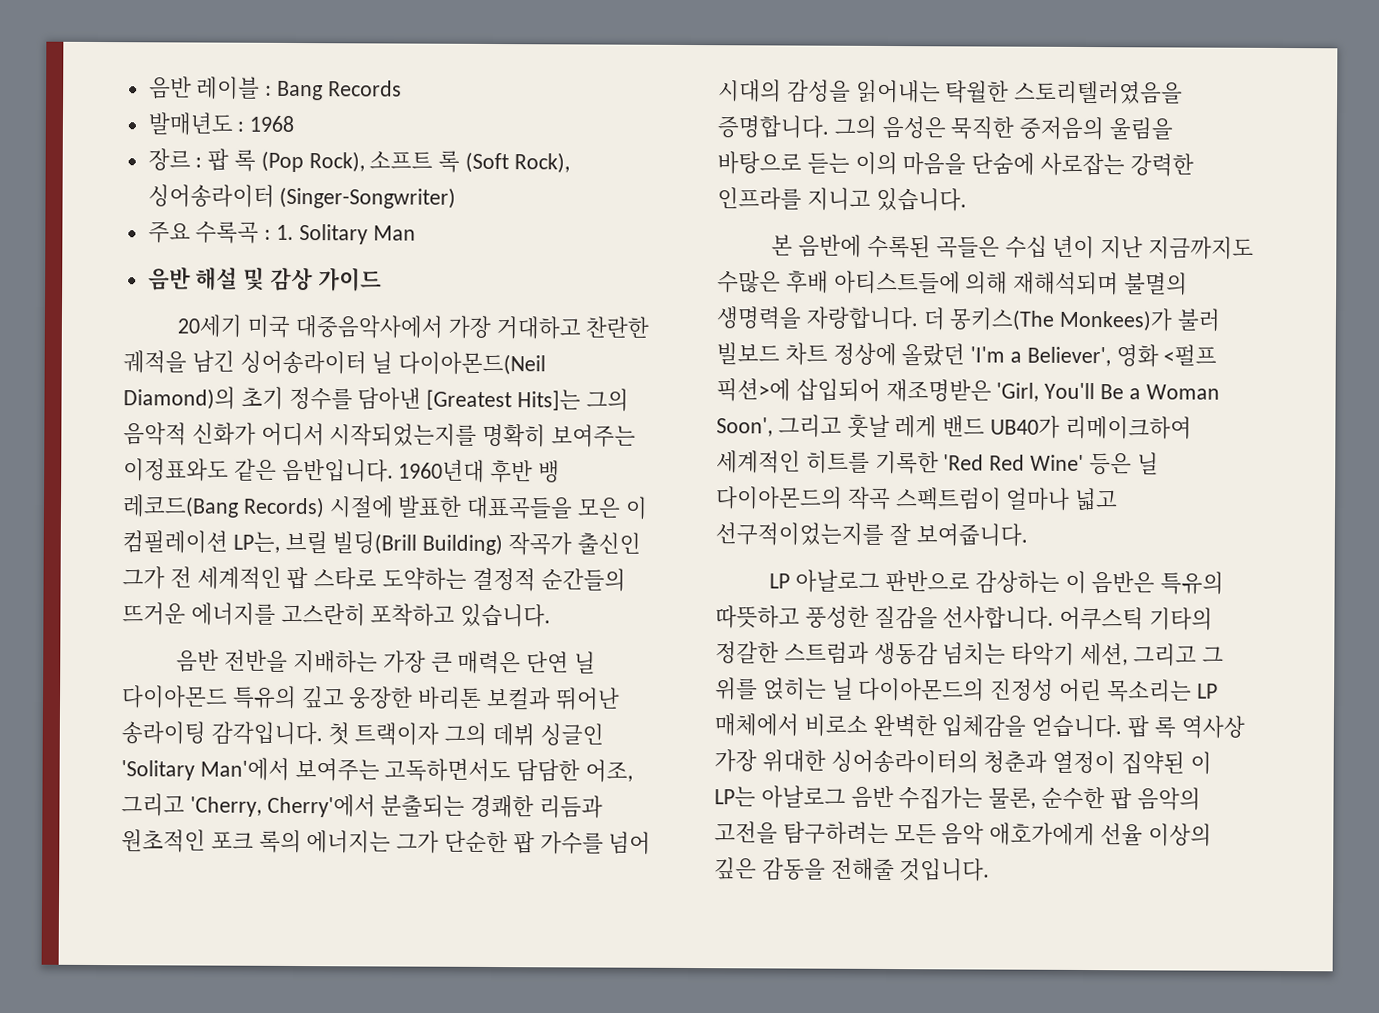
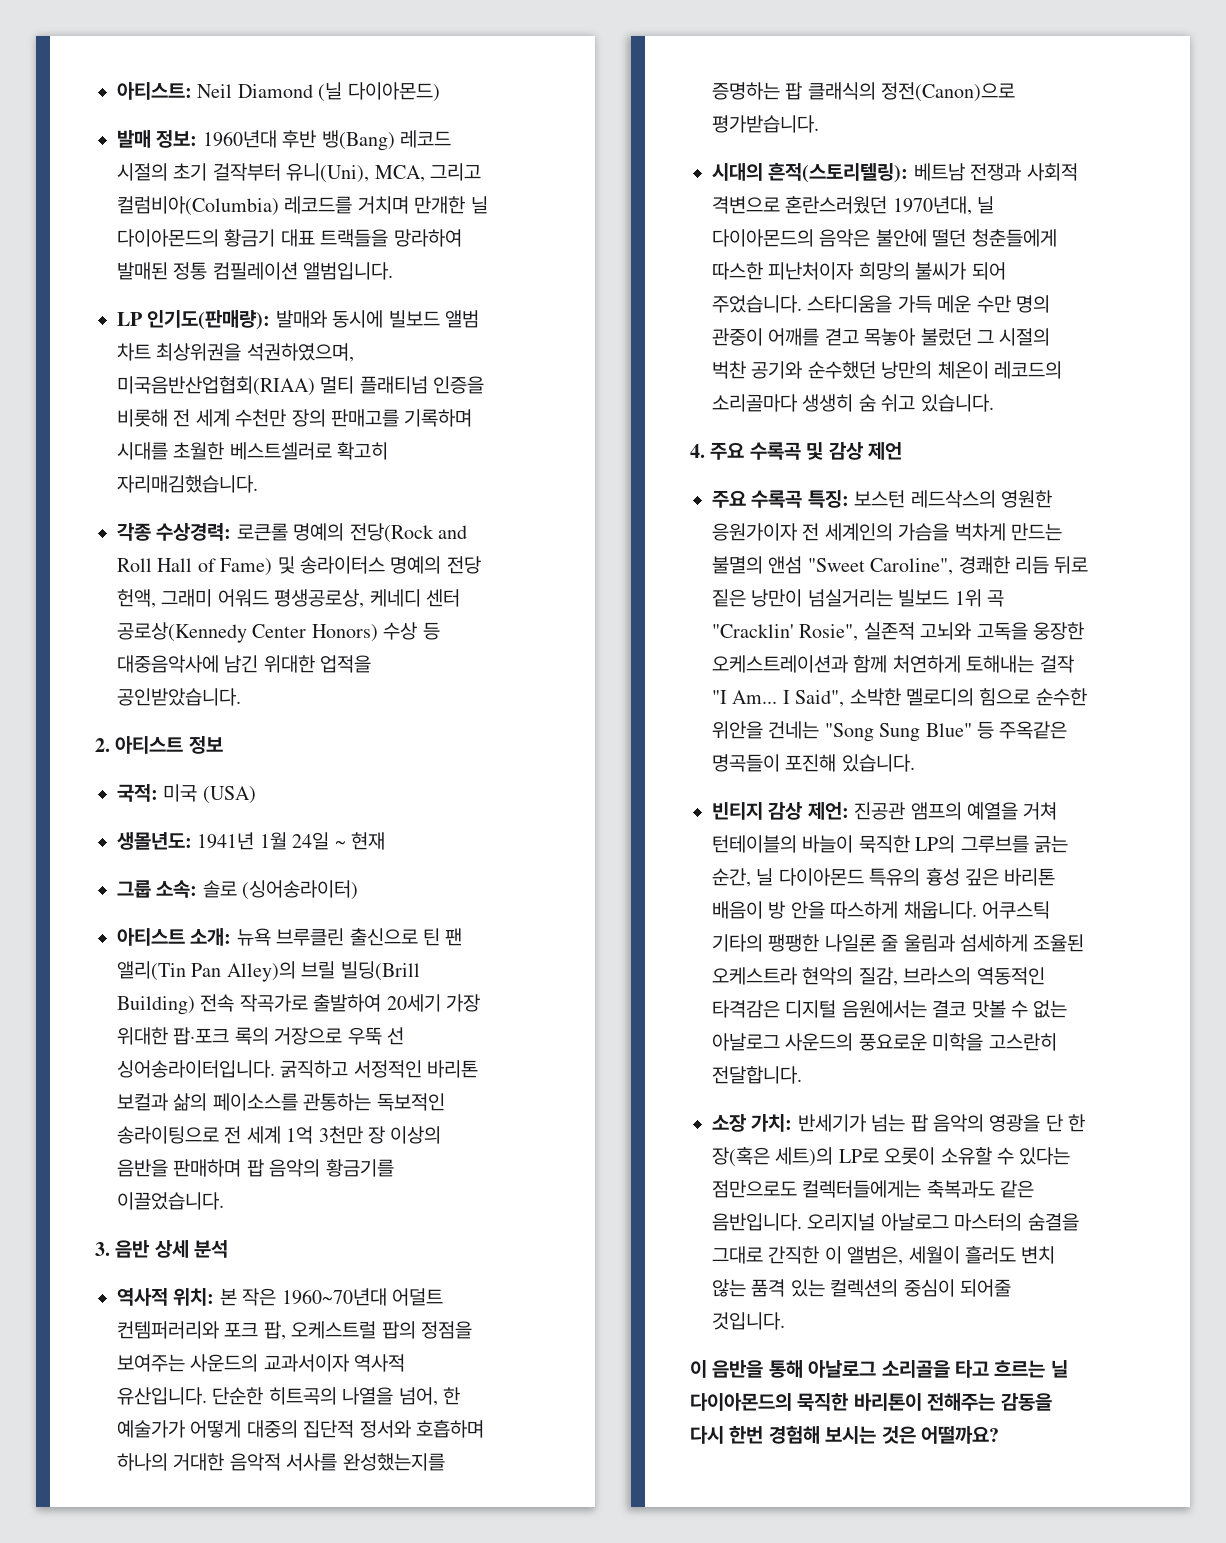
[148,76,402,101] [147,112,295,136] [147,148,570,174] [147,184,457,209] [147,220,416,245] [147,266,382,292] [177,314,650,340] [123,350,547,376] [123,386,629,412] [123,422,637,448] [123,458,561,484] [122,494,648,520] [122,530,641,556] [122,566,626,592] [122,602,552,628] [176,649,596,675] [121,685,620,711] [121,721,604,747] [121,757,634,783] [121,793,604,819] [121,829,652,855] [718,79,1184,105] [717,115,1174,141] [717,151,1194,177] [717,187,967,212] [771,234,1254,260] [717,270,1189,296] [716,306,1222,332] [716,342,1218,368] [716,378,1220,403] [716,413,1192,440] [716,450,1159,476] [715,486,1119,511] [715,522,1028,547] [769,569,1225,595] [715,605,1214,631] [715,641,1224,667] [715,677,1218,703] [714,713,1245,739] [714,749,1212,775] [714,785,1201,811] [714,821,1212,847] [714,857,991,882] 음반 레이블 : Bang Records // 발매년도 : 1968 // 장르 : 팝 록 (Pop Rock), 소프트 록 (Soft Rock), 싱어송라이터 (Singer-Songwriter) // 주요 수록곡 : 1. Solitary Man // 음반 해설 및 감상 가이드 // 20세기 미국 대중음악사에서 가장 거대하고 찬란한 궤적을 남긴 싱어송라이터 닐 다이아몬드(Neil Diamond)의 초기 정수를 담아낸 [Greatest Hits]는 그의 음악적 신화가 어디서 시작되었는지를 명확히 보여주는 이정표와도 같은 음반입니다. 1960년대 후반 뱅 레코드(Bang Records) 시절에 발표한 대표곡들을 모은 이 컴필레이션 LP는, 브릴 빌딩(Brill Building) 작곡가 출신인 그가 전 세계적인 팝 스타로 도약하는 결정적 순간들의 뜨거운 에너지를 고스란히 포착하고 있습니다. // 음반 전반을 지배하는 가장 큰 매력은 단연 닐 다이아몬드 특유의 깊고 웅장한 바리톤 보컬과 뛰어난 송라이팅 감각입니다. 첫 트랙이자 그의 데뷔 싱글인 'Solitary Man'에서 보여주는 고독하면서도 담담한 어조, 그리고 'Cherry, Cherry'에서 분출되는 경쾌한 리듬과 원초적인 포크 록의 에너지는 그가 단순한 팝 가수를 넘어 시대의 감성을 읽어내는 탁월한 스토리텔러였음을 증명합니다. 그의 음성은 묵직한 중저음의 울림을 바탕으로 듣는 이의 마음을 단숨에 사로잡는 강력한 인프라를 지니고 있습니다. // 본 음반에 수록된 곡들은 수십 년이 지난 지금까지도 수많은 후배 아티스트들에 의해 재해석되며 불멸의 생명력을 자랑합니다. 더 몽키스(The Monkees)가 불러 빌보드 차트 정상에 올랐던 'I'm a Believer', 영화 <펄프 픽션>에 삽입되어 재조명받은 'Girl, You'll Be a Woman Soon', 그리고 훗날 레게 밴드 UB40가 리메이크하여 세계적인 히트를 기록한 'Red Red Wine' 등은 닐 다이아몬드의 작곡 스펙트럼이 얼마나 넓고 선구적이었는지를 잘 보여줍니다. // LP 아날로그 판반으로 감상하는 이 음반은 특유의 따뜻하고 풍성한 질감을 선사합니다. 어쿠스틱 기타의 정갈한 스트럼과 생동감 넘치는 타악기 세션, 그리고 그 위를 얹히는 닐 다이아몬드의 진정성 어린 목소리는 LP 매체에서 비로소 완벽한 입체감을 얻습니다. 팝 록 역사상 가장 위대한 싱어송라이터의 청춘과 열정이 집약된 이 LP는 아날로그 음반 수집가는 물론, 순수한 팝 음악의 고전을 탐구하려는 모든 음악 애호가에게 선율 이상의 깊은 감동을 전해줄 것입니다. -> [117,82,440,102] [117,130,451,151] [117,163,481,183] [117,196,488,216] [117,229,462,247] [117,262,394,280] [117,310,479,330] [117,343,354,362] [117,376,485,396] [117,409,473,427] [117,442,389,460] [117,475,258,493] [117,523,467,543] [117,556,481,576] [117,589,460,608] [117,622,440,643] [117,655,372,673] [117,688,241,706] [95,736,223,754] [117,784,256,804] [117,832,385,850] [117,880,359,900] [117,928,463,946] [117,961,420,982] [117,994,480,1015] [117,1027,404,1045] [117,1060,479,1078] [117,1093,445,1111] [117,1126,442,1144] [117,1159,394,1177] [117,1192,224,1210] [95,1240,229,1258] [117,1288,443,1306] [117,1321,472,1340] [117,1354,406,1372] [117,1387,460,1406] [117,1419,484,1438] [117,1453,445,1471] [712,82,1016,102] [712,115,819,133] [712,162,1078,183] [712,196,995,215] [712,229,1057,247] [712,262,1006,280] [712,295,1050,313] [712,328,1051,346] [712,361,1062,379] [712,394,994,412] [690,442,902,460] [712,490,1052,508] [712,523,1062,541] [712,556,1089,575] [712,589,1004,607] [712,622,1084,641] [712,655,1074,673] [712,688,1087,707] [712,721,1068,742] [712,754,915,772] [712,802,1058,820] [712,835,1068,853] [712,867,1056,887] [712,901,1050,919] [712,934,1085,952] [712,967,1045,986] [712,1000,1068,1018] [712,1033,1057,1051] [712,1066,802,1084] [712,1114,1086,1132] [712,1146,1071,1167] [712,1180,1035,1198] [712,1213,1079,1231] [712,1245,1056,1265] [712,1279,1011,1297] [712,1312,785,1330] [690,1360,1068,1378] [690,1393,1052,1411] [690,1425,999,1444] 아티스트: Neil Diamond (닐 다이아몬드) // 발매 정보: 1960년대 후반 뱅(Bang) 레코드 시절의 초기 걸작부터 유니(Uni), MCA, 그리고 컬럼비아(Columbia) 레코드를 거치며 만개한 닐 다이아몬드의 황금기 대표 트랙들을 망라하여 발매된 정통 컴필레이션 앨범입니다. // LP 인기도(판매량): 발매와 동시에 빌보드 앨범 차트 최상위권을 석권하였으며, 미국음반산업협회(RIAA) 멀티 플래티넘 인증을 비롯해 전 세계 수천만 장의 판매고를 기록하며 시대를 초월한 베스트셀러로 확고히 자리매김했습니다. // 각종 수상경력: 로큰롤 명예의 전당(Rock and Roll Hall of Fame) 및 송라이터스 명예의 전당 헌액, 그래미 어워드 평생공로상, 케네디 센터 공로상(Kennedy Center Honors) 수상 등 대중음악사에 남긴 위대한 업적을 공인받았습니다. // 2. 아티스트 정보 // 국적: 미국 (USA) // 생몰년도: 1941년 1월 24일 ~ 현재 // 그룹 소속: 솔로 (싱어송라이터) // 아티스트 소개: 뉴욕 브루클린 출신으로 틴 팬 앨리(Tin Pan Alley)의 브릴 빌딩(Brill Building) 전속 작곡가로 출발하여 20세기 가장 위대한 팝·포크 록의 거장으로 우뚝 선 싱어송라이터입니다. 굵직하고 서정적인 바리톤 보컬과 삶의 페이소스를 관통하는 독보적인 송라이팅으로 전 세계 1억 3천만 장 이상의 음반을 판매하며 팝 음악의 황금기를 이끌었습니다. // 3. 음반 상세 분석 // 역사적 위치: 본 작은 1960~70년대 어덜트 컨템퍼러리와 포크 팝, 오케스트럴 팝의 정점을 보여주는 사운드의 교과서이자 역사적 유산입니다. 단순한 히트곡의 나열을 넘어, 한 예술가가 어떻게 대중의 집단적 정서와 호흡하며 하나의 거대한 음악적 서사를 완성했는지를 증명하는 팝 클래식의 정전(Canon)으로 평가받습니다. // 시대의 흔적(스토리텔링): 베트남 전쟁과 사회적 격변으로 혼란스러웠던 1970년대, 닐 다이아몬드의 음악은 불안에 떨던 청춘들에게 따스한 피난처이자 희망의 불씨가 되어 주었습니다. 스타디움을 가득 메운 수만 명의 관중이 어깨를 겯고 목놓아 불렀던 그 시절의 벅찬 공기와 순수했던 낭만의 체온이 레코드의 소리골마다 생생히 숨 쉬고 있습니다. // 4. 주요 수록곡 및 감상 제언 // 주요 수록곡 특징: 보스턴 레드삭스의 영원한 응원가이자 전 세계인의 가슴을 벅차게 만드는 불멸의 앤섬 "Sweet Caroline", 경쾌한 리듬 뒤로 짙은 낭만이 넘실거리는 빌보드 1위 곡 "Cracklin' Rosie", 실존적 고뇌와 고독을 웅장한 오케스트레이션과 함께 처연하게 토해내는 걸작 "I Am... I Said", 소박한 멜로디의 힘으로 순수한 위안을 건네는 "Song Sung Blue" 등 주옥같은 명곡들이 포진해 있습니다. // 빈티지 감상 제언: 진공관 앰프의 예열을 거쳐 턴테이블의 바늘이 묵직한 LP의 그루브를 긁는 순간, 닐 다이아몬드 특유의 흉성 깊은 바리톤 배음이 방 안을 따스하게 채웁니다. 어쿠스틱 기타의 팽팽한 나일론 줄 울림과 섬세하게 조율된 오케스트라 현악의 질감, 브라스의 역동적인 타격감은 디지털 음원에서는 결코 맛볼 수 없는 아날로그 사운드의 풍요로운 미학을 고스란히 전달합니다. // 소장 가치: 반세기가 넘는 팝 음악의 영광을 단 한 장(혹은 세트)의 LP로 오롯이 소유할 수 있다는 점만으로도 컬렉터들에게는 축복과도 같은 음반입니다. 오리지널 아날로그 마스터의 숨결을 그대로 간직한 이 앨범은, 세월이 흘러도 변치 않는 품격 있는 컬렉션의 중심이 되어줄 것입니다. // 이 음반을 통해 아날로그 소리골을 타고 흐르는 닐 다이아몬드의 묵직한 바리톤이 전해주는 감동을 다시 한번 경험해 보시는 것은 어떨까요?

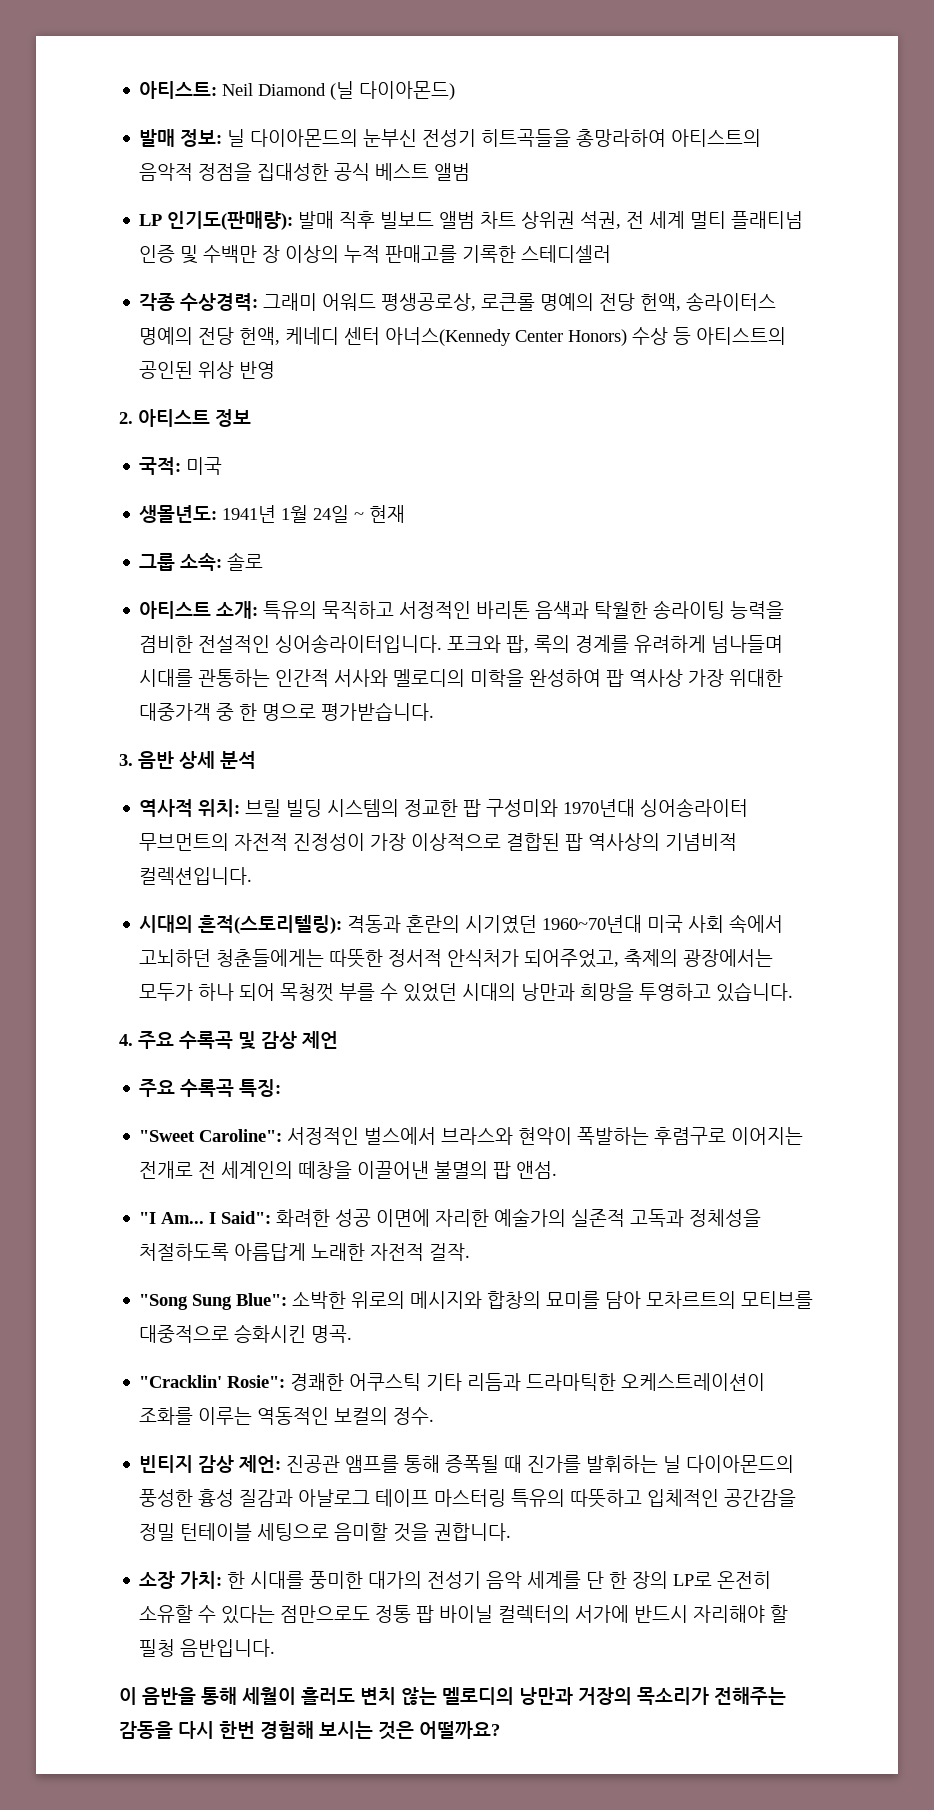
[202,130,451,151] [117,163,481,183] [117,196,488,216] [117,229,462,247] [117,262,394,280] 1960년대 후반 뱅(Bang) 레코드 시절의 초기 걸작부터 유니(Uni), MCA, 그리고 컬럼비아(Columbia) 레코드를 거치며 만개한 닐 다이아몬드의 황금기 대표 트랙들을 망라하여 발매된 정통 컴필레이션 앨범입니다. -> [227,129,762,147] [139,163,471,181] 닐 다이아몬드의 눈부신 전성기 히트곡들을 총망라하여 아티스트의 음악적 정점을 집대성한 공식 베스트 앨범
[275,310,384,328] 발매와 동시에 -> [298,211,376,229] 발매 직후
[156,343,354,362] [117,376,485,396] [117,409,473,427] [117,442,389,460] [117,475,258,493] [117,523,467,543] [117,556,295,576] 최상위권을 석권하였으며, 미국음반산업협회(RIAA) 멀티 플래티넘 인증을 비롯해 전 세계 수천만 장의 판매고를 기록하며 시대를 초월한 베스트셀러로 확고히 자리매김했습니다. // 각종 수상경력: 로큰롤 명예의 전당(Rock and Roll Hall of Fame) 및 -> [521,211,804,229] [139,245,612,264] [139,293,682,311] 상위권 석권, 전 세계 멀티 플래티넘 인증 및 수백만 장 이상의 누적 판매고를 기록한 스테디셀러 // 각종 수상경력: 그래미 어워드 평생공로상, 로큰롤 명예의 전당 헌액,
[161,589,365,608] 그래미 어워드 평생공로상, -> (281, 336) none
[117,622,247,643] 공로상(Kennedy -> [385,327,512,346] 아너스(Kennedy
[117,655,372,673] [117,688,241,706] 대중음악사에 남긴 위대한 업적을 공인받았습니다. -> [696,327,787,345] [139,361,276,379] 아티스트의 공인된 위상 반영
[202,786,256,804] (USA) -> (223, 466) none
[242,880,359,900] (싱어송라이터) -> (264, 561) none
[236,928,463,946] [117,961,420,982] [117,994,480,1015] [117,1027,404,1045] [117,1060,479,1078] [117,1093,445,1111] [117,1126,442,1144] [117,1159,394,1177] [117,1192,224,1210] 뉴욕 브루클린 출신으로 틴 팬 앨리(Tin Pan Alley)의 브릴 빌딩(Brill Building) 전속 작곡가로 출발하여 20세기 가장 위대한 팝·포크 록의 거장으로 우뚝 선 싱어송라이터입니다. 굵직하고 서정적인 바리톤 보컬과 삶의 페이소스를 관통하는 독보적인 송라이팅으로 전 세계 1억 3천만 장 이상의 음반을 판매하며 팝 음악의 황금기를 이끌었습니다. -> [263,600,785,619] [139,634,784,653] [139,669,784,687] [139,702,435,721] 특유의 묵직하고 서정적인 바리톤 음색과 탁월한 송라이팅 능력을 겸비한 전설적인 싱어송라이터입니다. 포크와 팝, 록의 경계를 유려하게 넘나들며 시대를 관통하는 인간적 서사와 멜로디의 미학을 완성하여 팝 역사상 가장 위대한 대중가객 중 한 명으로 평가받습니다.
[219,1288,443,1306] [117,1321,472,1340] [117,1354,406,1372] [117,1387,460,1406] [117,1419,484,1438] [117,1453,445,1471] [712,82,1016,102] [712,115,819,133] [712,162,1078,183] [712,196,995,215] [712,229,1057,247] [712,262,1006,280] [712,295,1050,313] [712,328,1051,346] [712,361,1062,379] [712,394,916,412] 본 작은 1960~70년대 어덜트 컨템퍼러리와 포크 팝, 오케스트럴 팝의 정점을 보여주는 사운드의 교과서이자 역사적 유산입니다. 단순한 히트곡의 나열을 넘어, 한 예술가가 어떻게 대중의 집단적 정서와 호흡하며 하나의 거대한 음악적 서사를 완성했는지를 증명하는 팝 클래식의 정전(Canon)으로 평가받습니다. // 시대의 흔적(스토리텔링): 베트남 전쟁과 사회적 격변으로 혼란스러웠던 1970년대, 닐 다이아몬드의 음악은 불안에 떨던 청춘들에게 따스한 피난처이자 희망의 불씨가 되어 주었습니다. 스타디움을 가득 메운 수만 명의 관중이 어깨를 겯고 목놓아 불렀던 그 시절의 벅찬 공기와 순수했던 낭만의 체온이 레코드의 소리골마다 생생히 숨 쉬고 -> [245,798,749,817] [139,833,738,851] [139,867,253,885] [139,914,784,934] [139,949,774,968] [139,983,712,1002] 브릴 빌딩 시스템의 정교한 팝 구성미와 1970년대 싱어송라이터 무브먼트의 자전적 진정성이 가장 이상적으로 결합된 팝 역사상의 기념비적 컬렉션입니다. // 시대의 흔적(스토리텔링): 격동과 혼란의 시기였던 1960~70년대 미국 사회 속에서 고뇌하던 청춘들에게는 따뜻한 정서적 안식처가 되어주었고, 축제의 광장에서는 모두가 하나 되어 목청껏 부를 수 있었던 시대의 낭만과 희망을 투영하고
[854,490,1052,508] [712,523,1062,541] [712,556,1089,575] [712,589,1004,607] [712,622,1084,641] [712,655,1074,673] [712,688,1087,707] [712,721,1068,742] [712,754,915,772] [712,802,1058,820] [712,835,1068,853] [712,867,1056,887] [712,901,1050,919] [712,934,1085,952] [712,967,1045,986] [712,1000,1068,1018] [712,1033,1057,1051] [712,1066,802,1084] [712,1114,1086,1132] [712,1146,1071,1167] [712,1180,1035,1198] [712,1213,1079,1231] [712,1245,1056,1265] [712,1279,1011,1297] [712,1312,785,1330] [690,1360,1068,1378] [690,1393,922,1411] 보스턴 레드삭스의 영원한 응원가이자 전 세계인의 가슴을 벅차게 만드는 불멸의 앤섬 "Sweet Caroline", 경쾌한 리듬 뒤로 짙은 낭만이 넘실거리는 빌보드 1위 곡 "Cracklin' Rosie", 실존적 고뇌와 고독을 웅장한 오케스트레이션과 함께 처연하게 토해내는 걸작 "I Am... I Said", 소박한 멜로디의 힘으로 순수한 위안을 건네는 "Song Sung Blue" 등 주옥같은 명곡들이 포진해 있습니다. // 빈티지 감상 제언: 진공관 앰프의 예열을 거쳐 턴테이블의 바늘이 묵직한 LP의 그루브를 긁는 순간, 닐 다이아몬드 특유의 흉성 깊은 바리톤 배음이 방 안을 따스하게 채웁니다. 어쿠스틱 기타의 팽팽한 나일론 줄 울림과 섬세하게 조율된 오케스트라 현악의 질감, 브라스의 역동적인 타격감은 디지털 음원에서는 결코 맛볼 수 없는 아날로그 사운드의 풍요로운 미학을 고스란히 전달합니다. // 소장 가치: 반세기가 넘는 팝 음악의 영광을 단 한 장(혹은 세트)의 LP로 오롯이 소유할 수 있다는 점만으로도 컬렉터들에게는 축복과도 같은 음반입니다. 오리지널 아날로그 마스터의 숨결을 그대로 간직한 이 앨범은, 세월이 흘러도 변치 않는 품격 있는 컬렉션의 중심이 되어줄 것입니다. // 이 음반을 통해 아날로그 소리골을 타고 흐르는 닐 다이아몬드의 묵직한 바리톤이 -> [139,1127,804,1145] [139,1161,558,1179] [139,1208,762,1227] [139,1243,471,1261] [139,1291,814,1310] [139,1324,353,1343] [139,1373,766,1391] [139,1407,435,1425] [139,1455,795,1473] [139,1489,797,1508] [139,1523,512,1542] [139,1571,772,1589] [139,1605,789,1624] [139,1639,276,1657] [119,1687,709,1706] // "Sweet Caroline": 서정적인 벌스에서 브라스와 현악이 폭발하는 후렴구로 이어지는 전개로 전 세계인의 떼창을 이끌어낸 불멸의 팝 앤섬. // "I Am... I Said": 화려한 성공 이면에 자리한 예술가의 실존적 고독과 정체성을 처절하도록 아름답게 노래한 자전적 걸작. // "Song Sung Blue": 소박한 위로의 메시지와 합창의 묘미를 담아 모차르트의 모티브를 대중적으로 승화시킨 명곡. // "Cracklin' Rosie": 경쾌한 어쿠스틱 기타 리듬과 드라마틱한 오케스트레이션이 조화를 이루는 역동적인 보컬의 정수. // 빈티지 감상 제언: 진공관 앰프를 통해 증폭될 때 진가를 발휘하는 닐 다이아몬드의 풍성한 흉성 질감과 아날로그 테이프 마스터링 특유의 따뜻하고 입체적인 공간감을 정밀 턴테이블 세팅으로 음미할 것을 권합니다. // 소장 가치: 한 시대를 풍미한 대가의 전성기 음악 세계를 단 한 장의 LP로 온전히 소유할 수 있다는 점만으로도 정통 팝 바이닐 컬렉터의 서가에 반드시 자리해야 할 필청 음반입니다. // 이 음반을 통해 세월이 흘러도 변치 않는 멜로디의 낭만과 거장의 목소리가

